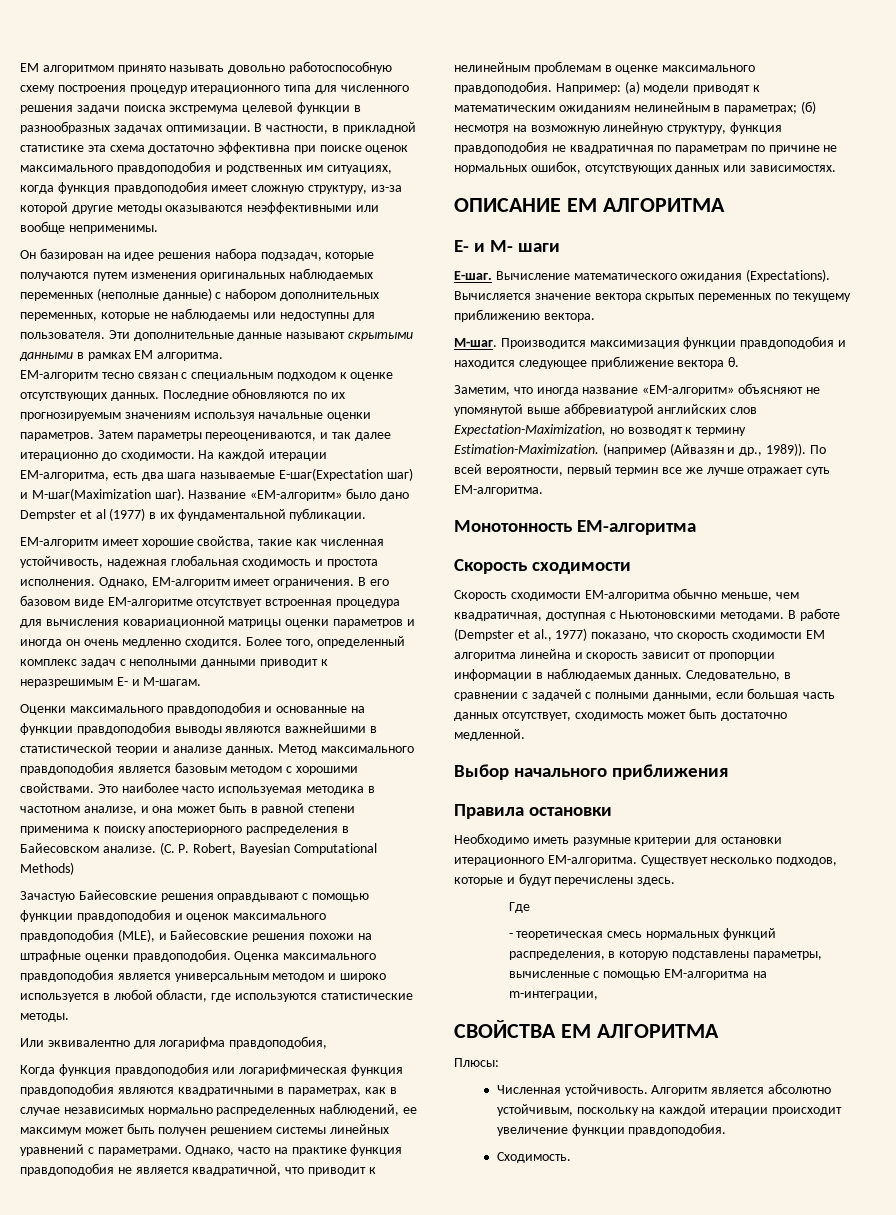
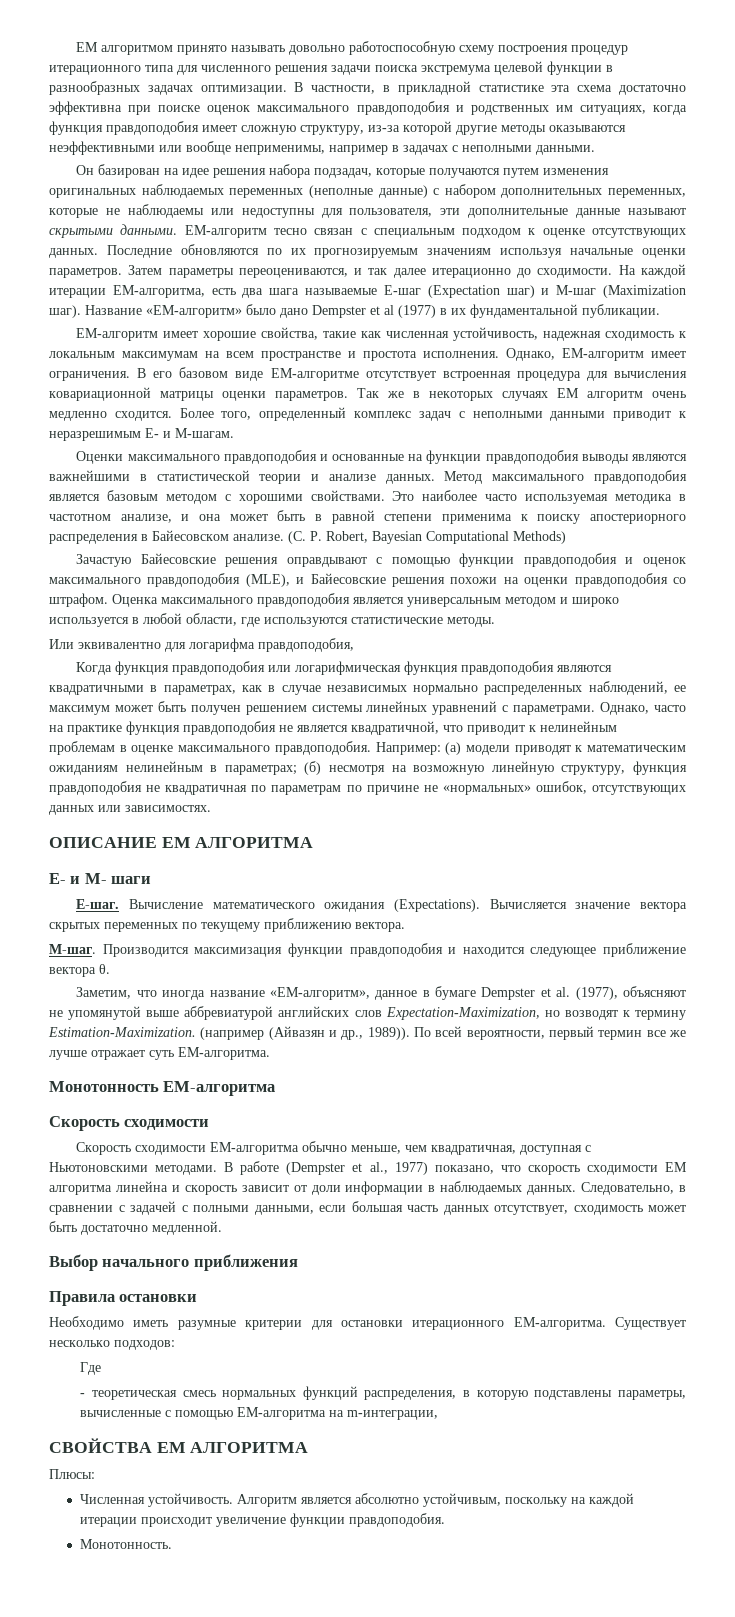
[68,225,158,234] неприменимы. -> [235,145,595,155] неприменимы, например в задачах с неполными данными.
[20,330,130,339] пользователя. Эти -> [349,208,461,217] пользователя, эти
[19,350,224,361] данными в рамках ЕМ алгоритма. // -> [120,224,178,235] данными.
[278,468,413,481] [20,488,151,501] E-шаг(Expectation шаг) и М-шаг(Maximization -> [383,285,686,298] E-шаг (Expectation шаг) и М-шаг (Maximization
[170,555,312,568] глобальная сходимость -> [605,331,686,341] [49,351,341,361] сходимость к локальным максимумам на всем пространстве
[332,619,415,628] [20,639,80,648] параметров и иногда он -> [275,388,643,401] параметров. Так же в некоторых случаях EM алгоритм
[20,949,231,962] штрафные оценки правдоподобия. -> [524,573,686,587] [49,593,108,607] оценки правдоподобия со штрафом.
[454,165,527,174] нормальных -> [442,785,531,795] «нормальных»
[642,385,735,396] «ЕМ-алгоритм» -> [269,986,618,1000] «ЕМ-алгоритм», данное в бумаге Dempster et al. (1977),
[708,652,775,661] пропорции -> [311,1185,341,1195] доли
[776,857,838,866] [454,873,676,886] подходов, которые и будут перечислены здесь. -> [114,1340,175,1350] подходов:
[496,1152,571,1163] Сходимость. -> [80,1539,173,1549] Монотонность.

